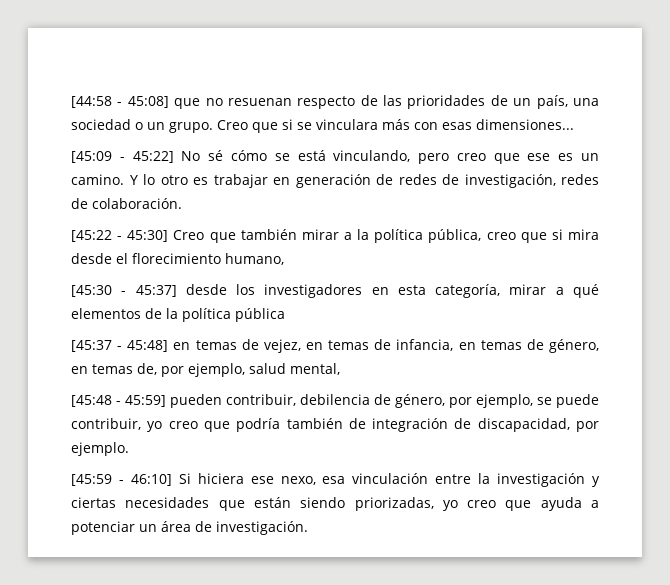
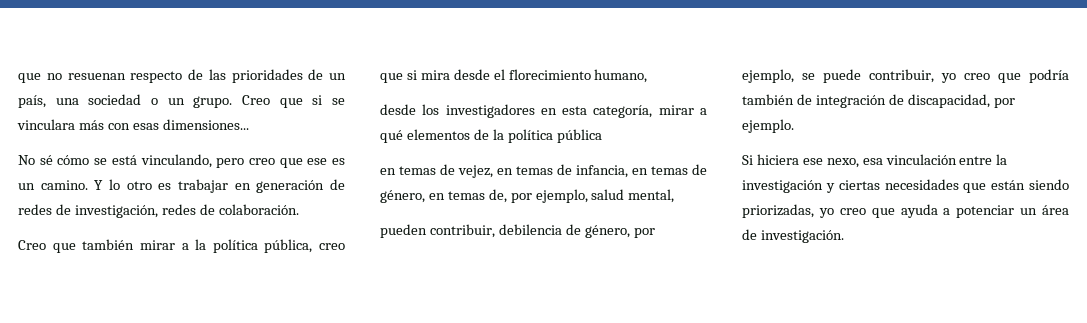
[71,96,169,108] [44:58 - 45:08] -> (18, 78) none
[71,151,174,163] [45:09 - 45:22] -> (249, 124) none
[71,230,169,242] [45:22 - 45:30] -> (299, 209) none
[71,285,177,297] [45:30 - 45:37] -> (648, 76) none
[71,340,169,352] [45:37 - 45:48] -> (602, 136) none
[71,395,166,407] [45:48 - 45:59] -> (675, 196) none
[71,474,172,486] [45:59 - 46:10] -> (794, 126) none

